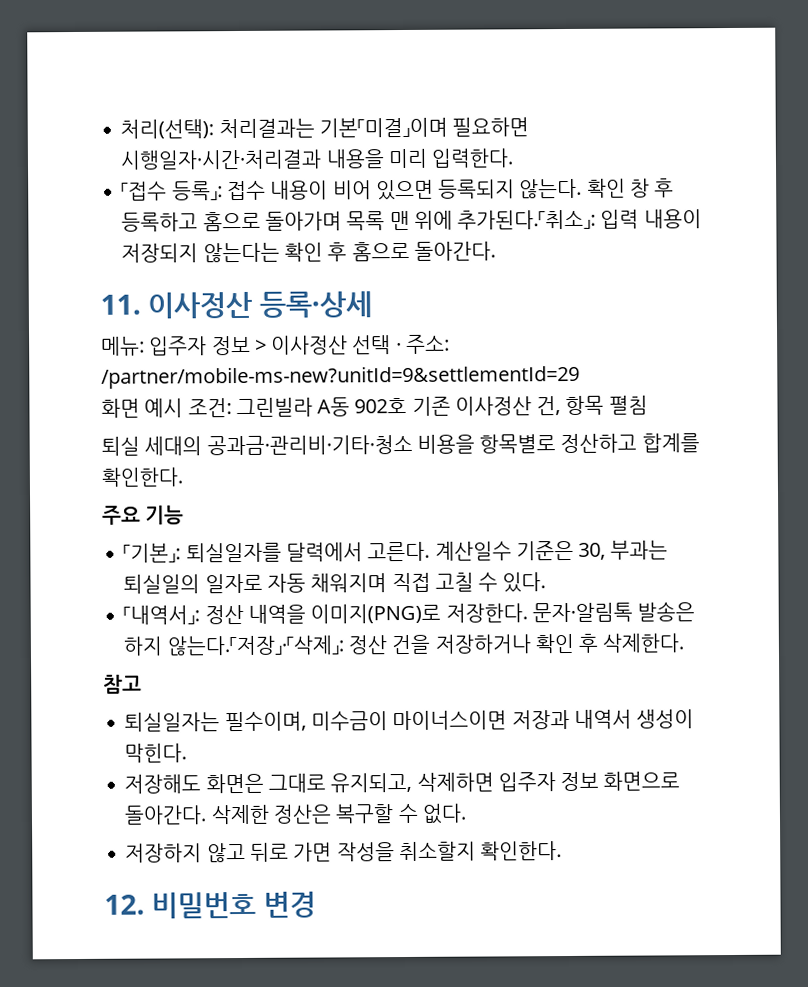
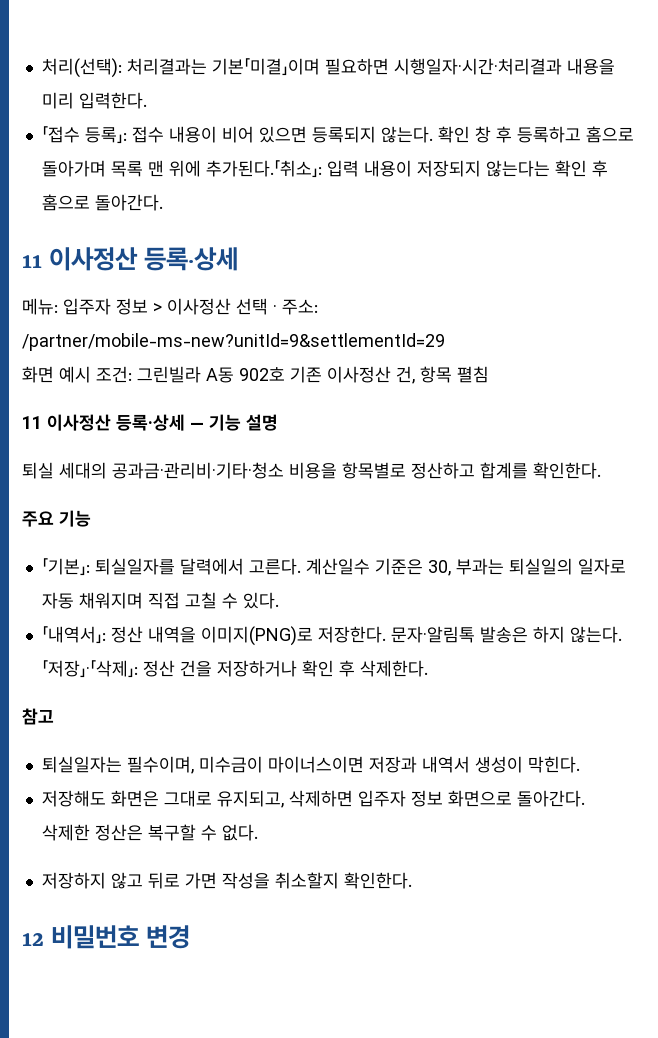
[100,294,141,315] 11. -> [22,255,42,268] 11
(648, 405) none -> [22,414,278,431] // 11 이사정산 등록·상세 — 기능 설명
[104,894,145,915] 12. -> [22,933,44,946] 12

